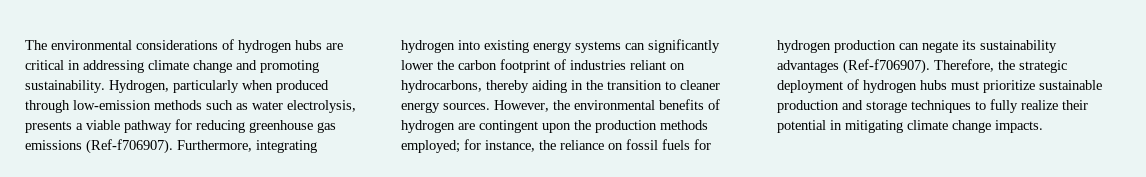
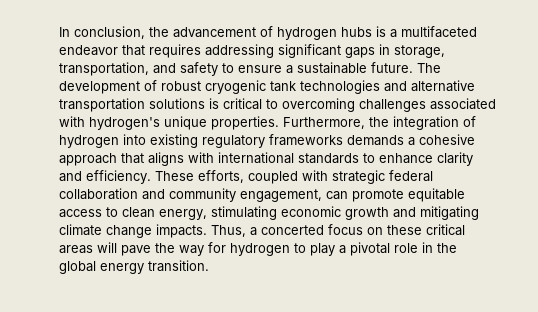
[25,39,343,53] [25,60,319,73] [25,80,329,93] [25,100,356,113] [25,119,336,133] [25,139,317,154] [401,39,720,53] [401,59,685,73] [401,80,720,93] [401,99,720,113] [401,120,708,133] [401,139,711,153] [777,40,1057,53] [777,59,1067,74] [777,79,1102,93] [777,99,1088,113] [777,120,1043,133] The environmental considerations of hydrogen hubs are critical in addressing climate change and promoting sustainability. Hydrogen, particularly when produced through low-emission methods such as water electrolysis, presents a viable pathway for reducing greenhouse gas emissions (Ref-f706907). Furthermore, integrating hydrogen into existing energy systems can significantly lower the carbon footprint of industries reliant on hydrocarbons, thereby aiding in the transition to cleaner energy sources. However, the environmental benefits of hydrogen are contingent upon the production methods employed; for instance, the reliance on fossil fuels for hydrogen production can negate its sustainability advantages (Ref-f706907). Therefore, the strategic deployment of hydrogen hubs must prioritize sustainable production and storage techniques to fully realize their potential in mitigating climate change impacts. -> [59,26,477,40] [59,44,445,58] [59,62,441,76] [59,80,475,94] [59,98,496,112] [59,116,476,130] [59,134,475,148] [59,152,473,166] [59,170,433,184] [59,188,465,202] [59,206,479,220] [59,224,465,238] [59,242,457,256] [59,260,209,274] In conclusion, the advancement of hydrogen hubs is a multifaceted endeavor that requires addressing significant gaps in storage, transportation, and safety to ensure a sustainable future. The development of robust cryogenic tank technologies and alternative transportation solutions is critical to overcoming challenges associated with hydrogen's unique properties. Furthermore, the integration of hydrogen into existing regulatory frameworks demands a cohesive approach that aligns with international standards to enhance clarity and efficiency. These efforts, coupled with strategic federal collaboration and community engagement, can promote equitable access to clean energy, stimulating economic growth and mitigating climate change impacts. Thus, a concerted focus on these critical areas will pave the way for hydrogen to play a pivotal role in the global energy transition.

